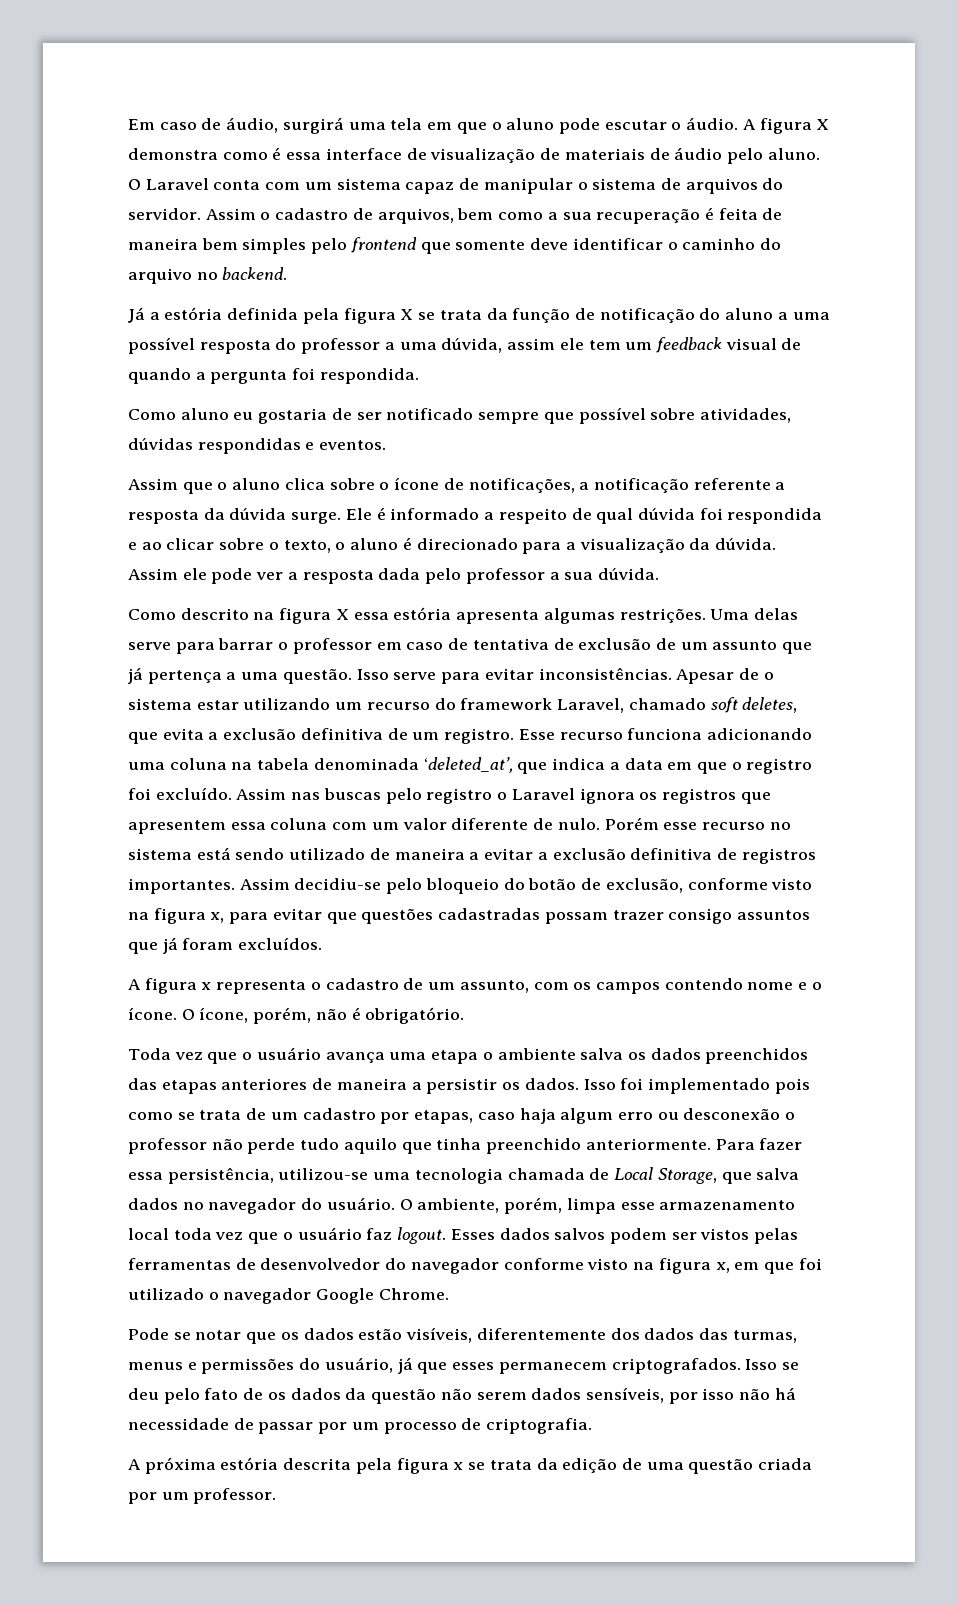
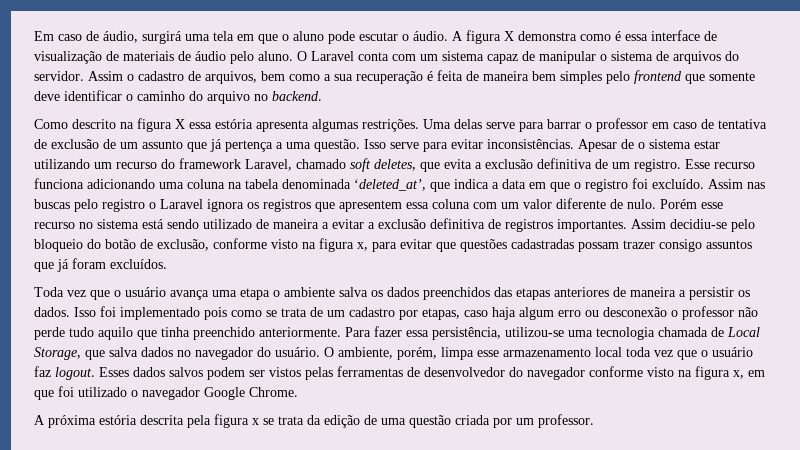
[128,307,830,324] [128,337,802,354] [128,368,419,384] [128,407,791,424] [128,438,387,454] [128,477,786,494] [128,507,823,524] [128,537,777,554] [128,568,659,584] // Já a estória definida pela figura X se trata da função de notificação do aluno a uma possível resposta do professor a uma dúvida, assim ele tem um feedback visual de quando a pergunta foi respondida. // Como aluno eu gostaria de ser notificado sempre que possível sobre atividades, dúvidas respondidas e eventos. // Assim que o aluno clica sobre o ícone de notificações, a notificação referente a resposta da dúvida surge. Ele é informado a respeito de qual dúvida foi respondida e ao clicar sobre o texto, o aluno é direcionado para a visualização da dúvida. Assim ele pode ver a resposta dada pelo professor a sua dúvida. -> (322, 96) none
[128,978,822,994] [128,1007,465,1024] // A figura x representa o cadastro de um assunto, com os campos contendo nome e o ícone. O ícone, porém, não é obrigatório. -> (167, 264) none
[128,1327,797,1344] [128,1357,799,1374] [128,1387,796,1404] [128,1418,593,1434] // Pode se notar que os dados estão visíveis, diferentemente dos dados das turmas, menus e permissões do usuário, já que esses permanecem criptografados. Isso se deu pelo fato de os dados da questão não serem dados sensíveis, por isso não há necessidade de passar por um processo de criptografia. -> (298, 392) none

